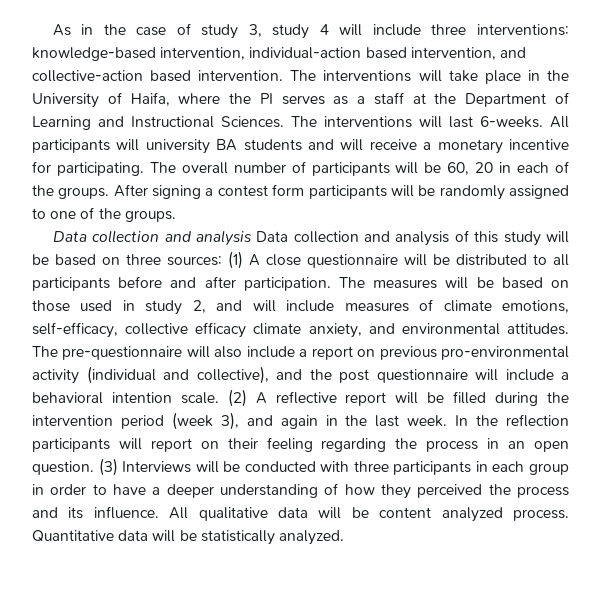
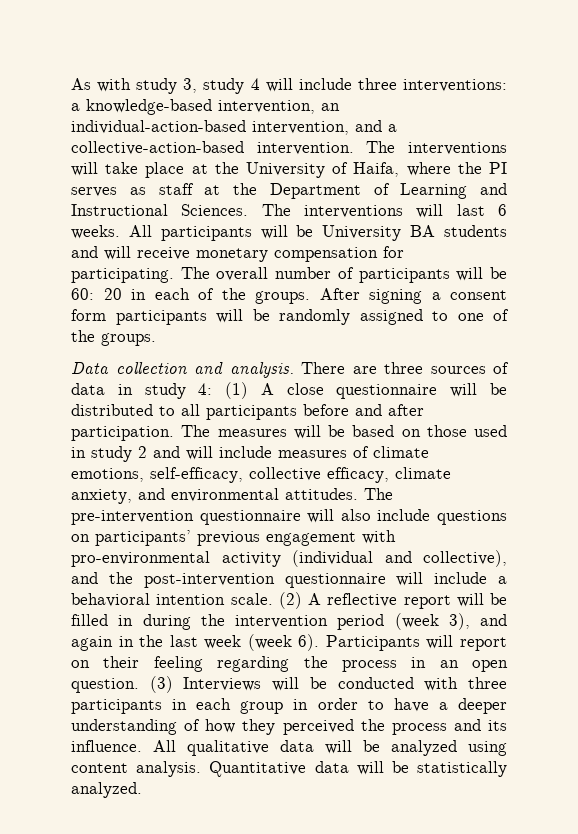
[81,23,191,36] in the case of -> [97,78,132,92] with
(569, 30) none -> [71,103,80,111] a
[249,47,526,60] [32,70,192,82] individual-action based intervention, and collective-action based -> [321,103,340,111] [71,120,397,135] [71,141,244,155] an individual-action-based intervention, and a collective-action-based
[527,70,540,81] in -> [191,164,208,174] at
[357,96,366,104] a -> (146, 191) none
[480,116,543,128] 6-weeks. -> [497,204,507,216] [71,225,120,239] 6 weeks.
[145,139,210,154] university -> [296,225,402,241] be University
[423,139,569,154] a monetary incentive -> [196,247,378,262] monetary compensation
[447,162,470,175] 60, -> [71,288,94,300] 60:
[217,185,268,197] contest -> [450,290,507,300] consent
[195,230,569,246] [32,254,222,266] analysis Data collection and analysis of this study will be based on three sources: -> [229,362,509,378] [71,383,213,399] analysis. There are three sources of data in study 4:
[192,300,206,313] 2, -> [138,446,147,458] 2
[195,322,247,338] efficacy -> [327,467,389,483] efficacy,
[62,346,183,360] pre-questionnaire -> [71,510,301,525] pre-intervention questionnaire
[299,346,437,360] a report on previous -> [437,510,508,525] [71,530,396,546] questions on participants’ previous engagement with
[339,369,369,383] post -> [143,573,275,588] post-intervention
(487, 397) none -> [118,615,134,626] in
[407,414,569,427] [32,438,110,452] week. In the reflection participants -> [204,634,420,651] week (week 6). Participants
[379,507,569,522] content analyzed process. -> [391,740,507,756] [71,761,202,777] analyzed using content analysis.

